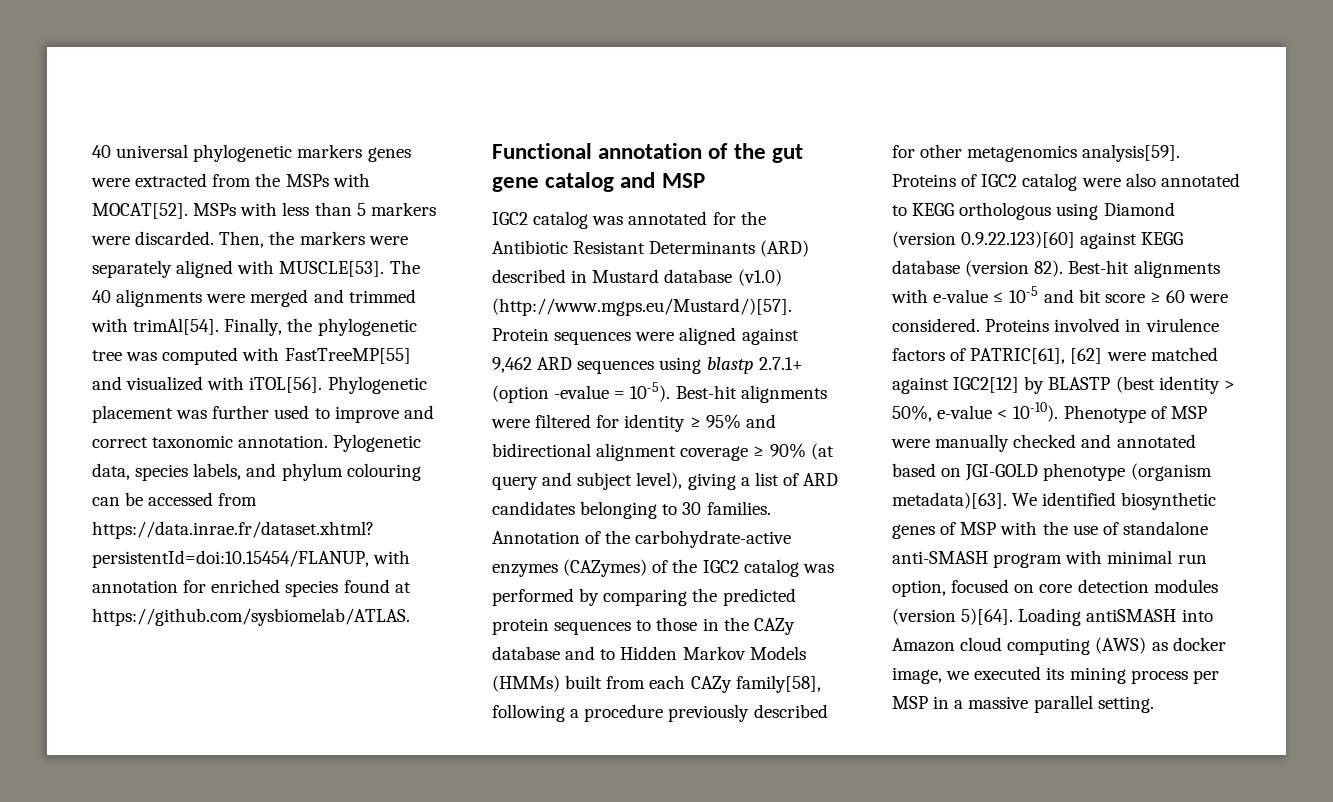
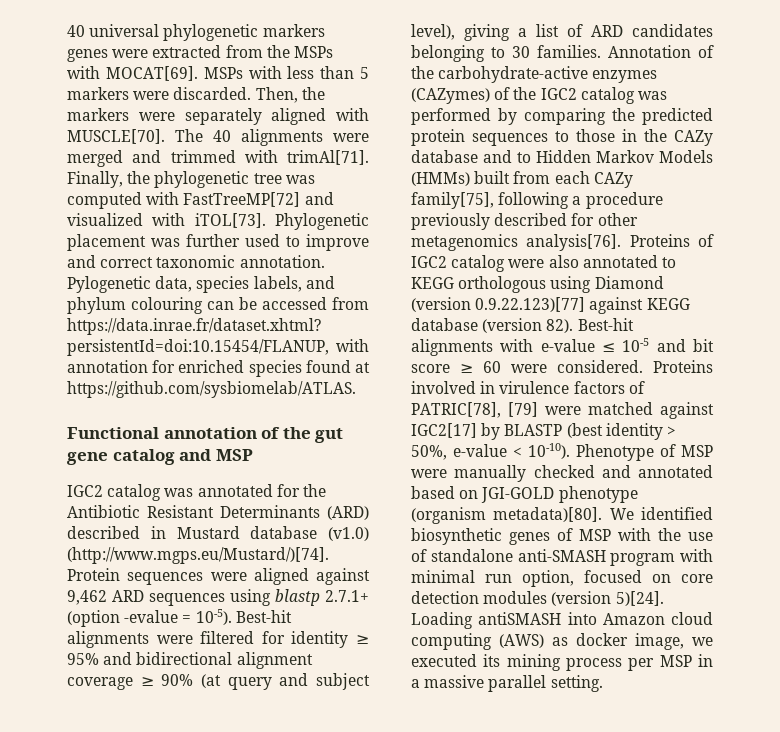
[92,203,188,219] MOCAT[52]. -> [105,66,198,81] MOCAT[69].
[279,261,385,277] MUSCLE[53]. -> [67,129,165,144] MUSCLE[70].
[133,318,220,335] trimAl[54]. -> [287,150,369,165] trimAl[71].
[284,348,411,364] FastTreeMP[55] -> [183,192,301,207] FastTreeMP[72]
[249,377,323,393] iTOL[56]. -> [194,213,266,228] iTOL[73].
[492,298,792,316] (http://www.mgps.eu/Mustard/)[57]. -> [67,547,329,564] (http://www.mgps.eu/Mustard/)[74].
[735,675,821,693] family[58], -> [411,192,494,209] family[75],
[1082,144,1181,162] analysis[59]. -> [526,234,622,251] analysis[76].
[961,231,1076,248] 0.9.22.123)[60] -> [475,297,586,312] 0.9.22.123)[77]
[970,348,1103,364] PATRIC[61], [62] -> [411,402,538,418] PATRIC[78], [79]
[953,377,1020,393] IGC2[12] -> [411,423,477,438] IGC2[17]
[892,492,1007,509] metadata)[63]. -> [493,507,603,522] metadata)[80].
[961,608,1014,625] 5)[64]. -> [615,591,664,606] 5)[24].

